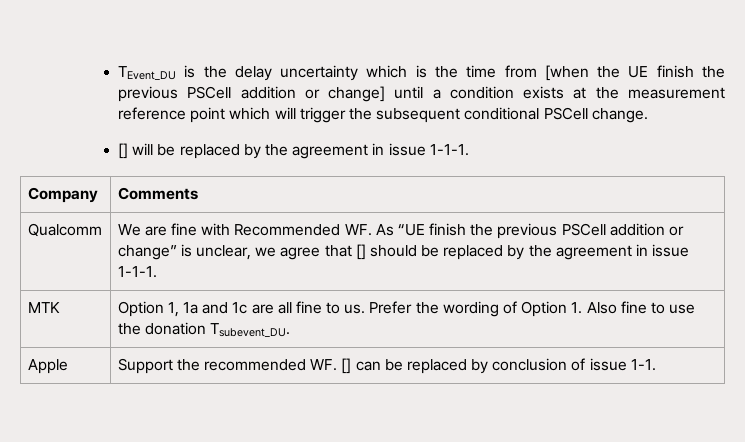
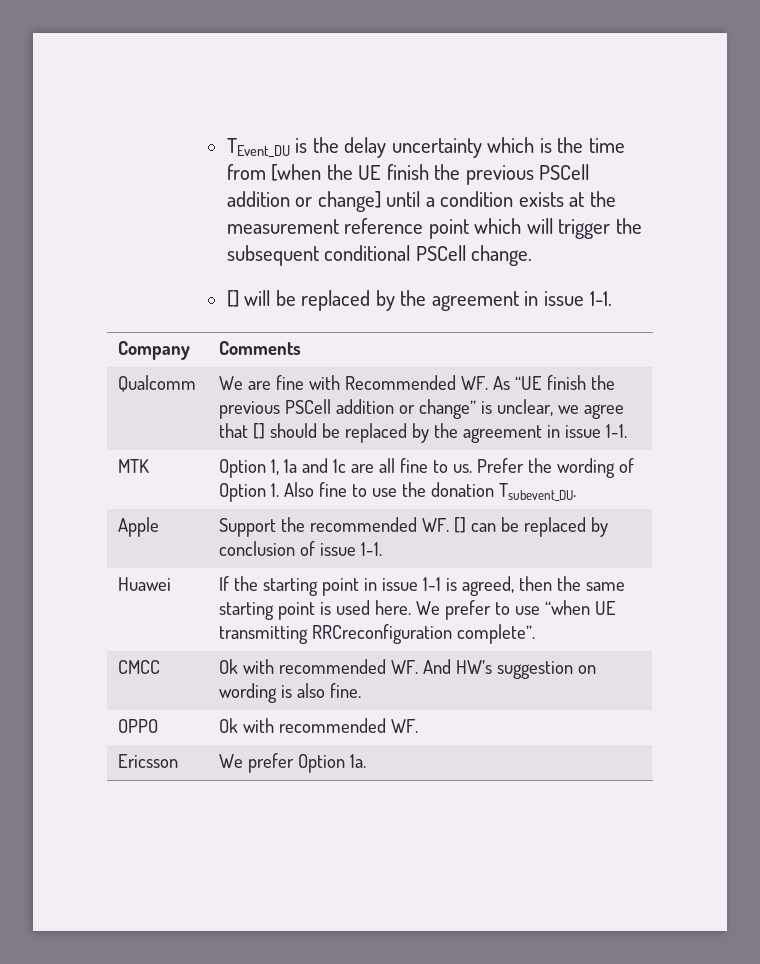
[429,144,469,156] 1-1-1. -> [589,291,612,306] 1-1.
[117,266,157,278] 1-1-1. -> [606,424,628,438] 1-1.
(656, 365) none -> [118,577,172,591] [219,576,626,596] [219,600,617,620] [219,624,536,644] [118,660,161,674] [219,659,597,679] [219,683,362,703] [118,719,159,733] [219,718,419,733] [118,754,179,768] [219,753,367,773] // Huawei | If the starting point in issue 1-1 is agreed, then the same starting point is used here. We prefer to use “when UE transmitting RRCreconfiguration complete”. // CMCC | Ok with recommended WF. And HW’s suggestion on wording is also fine. // OPPO | Ok with recommended WF. // Ericsson | We prefer Option 1a.

